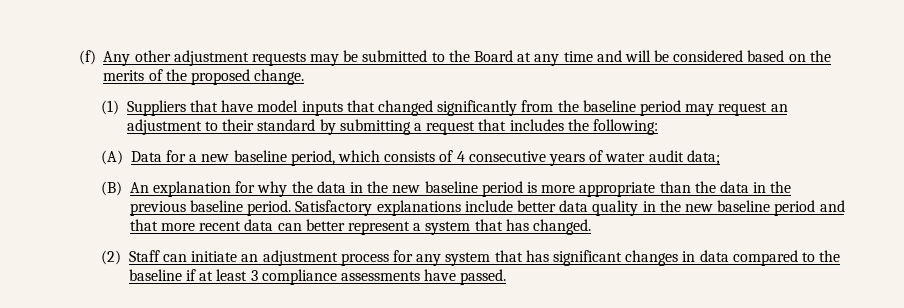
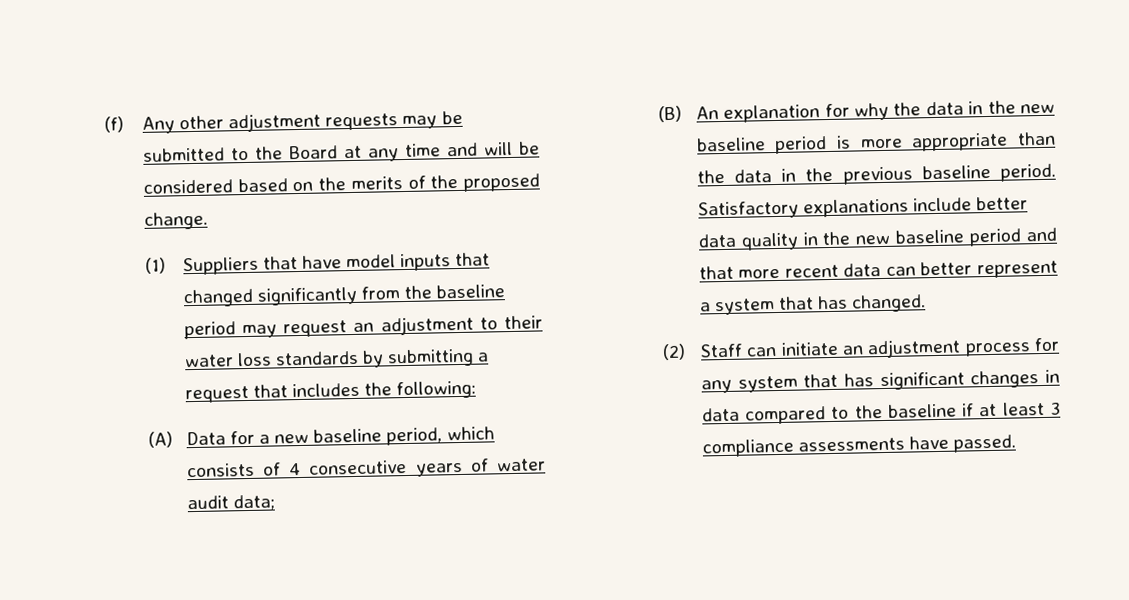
[257,119,316,131] standard -> [183,350,360,368] water loss standards

